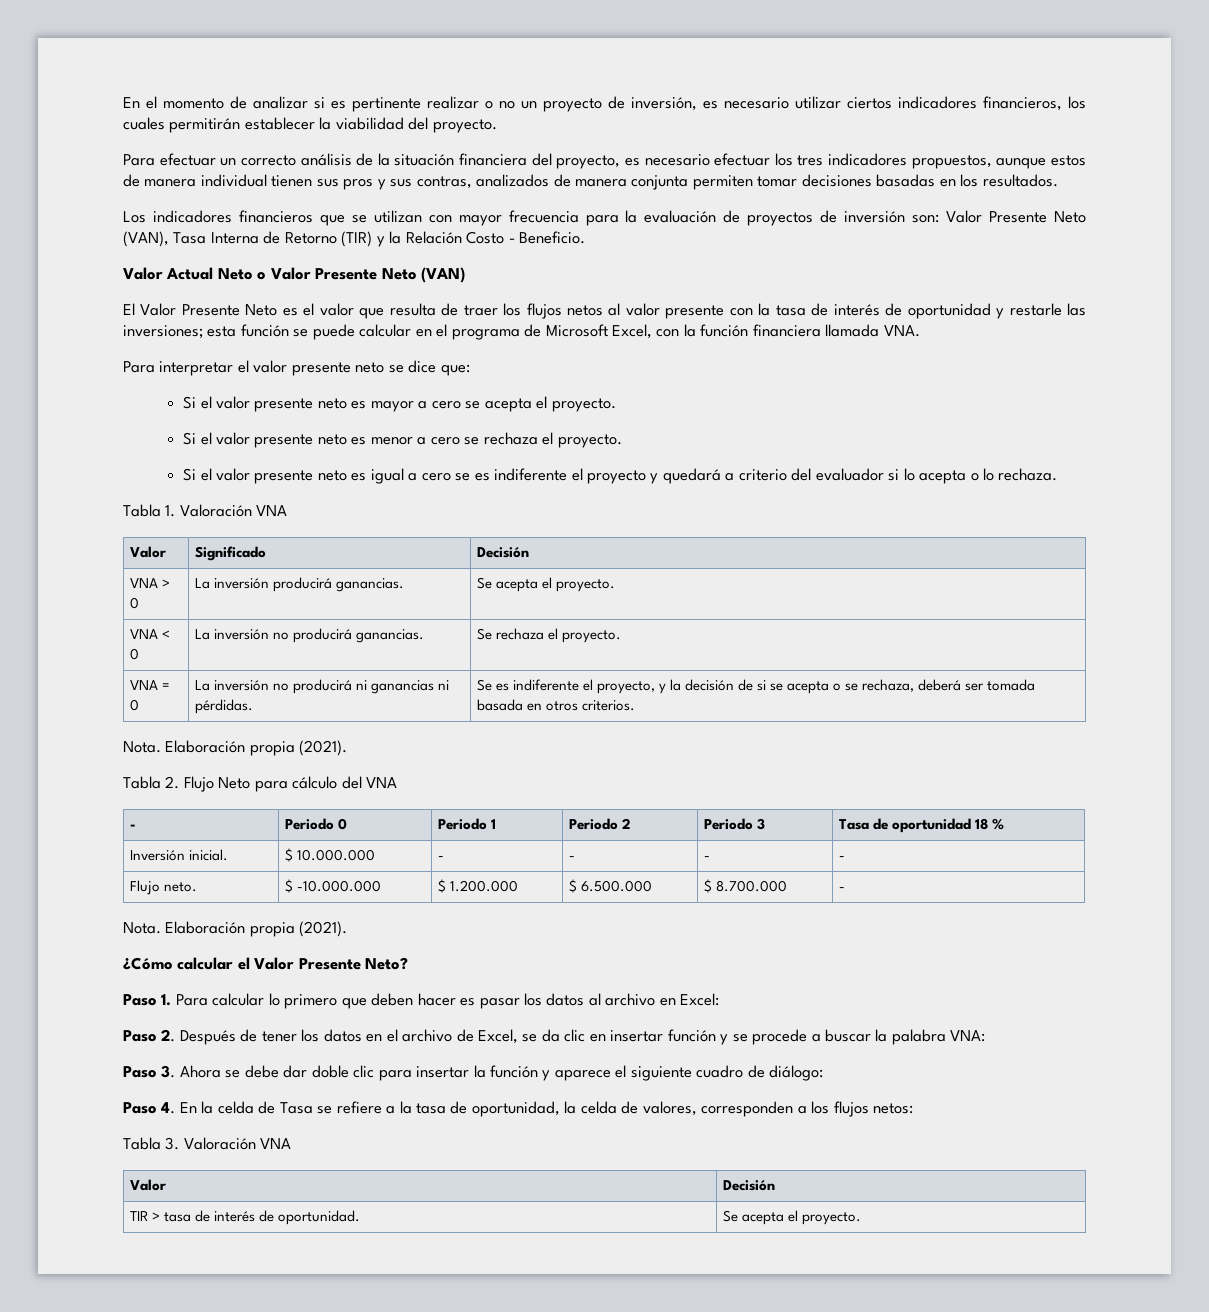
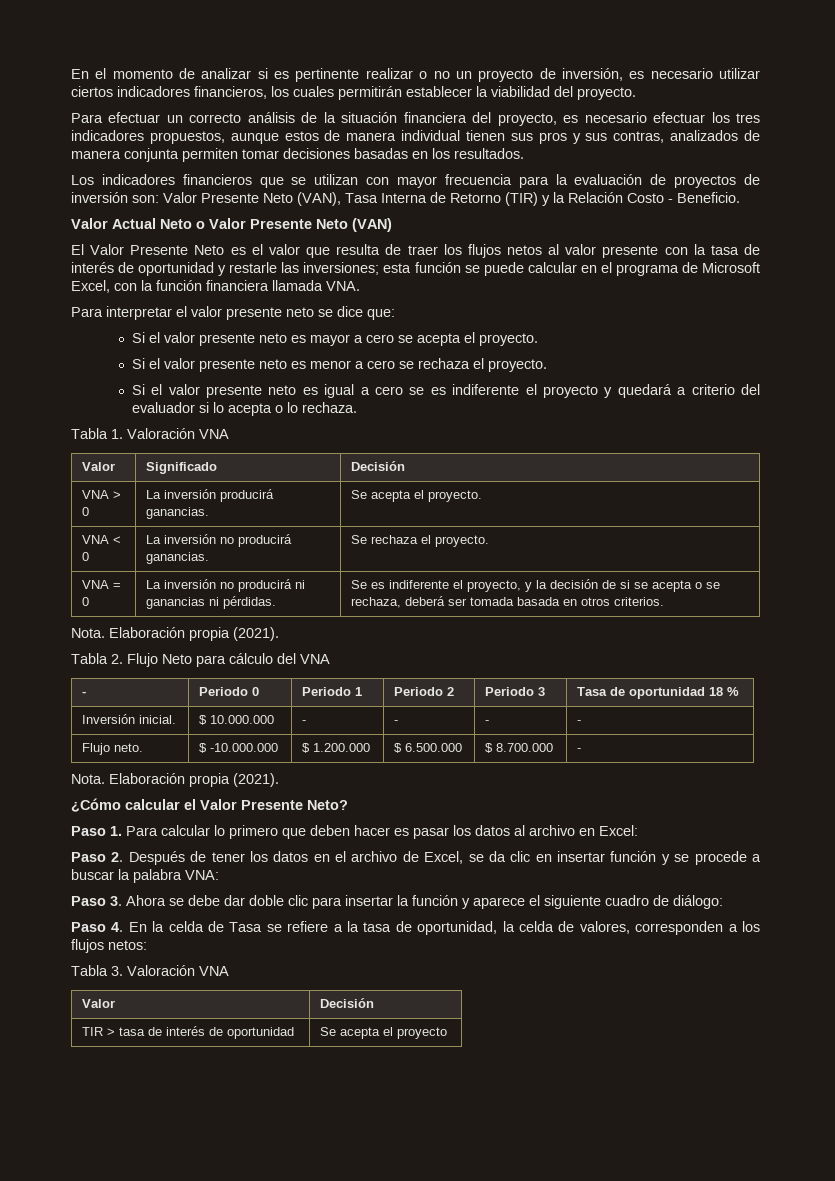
[277,1210,360,1225] [722,1210,861,1225] oportunidad. | Se acepta el proyecto. -> [227,1027,295,1039] [320,1027,448,1039] oportunidad | Se acepta el proyecto

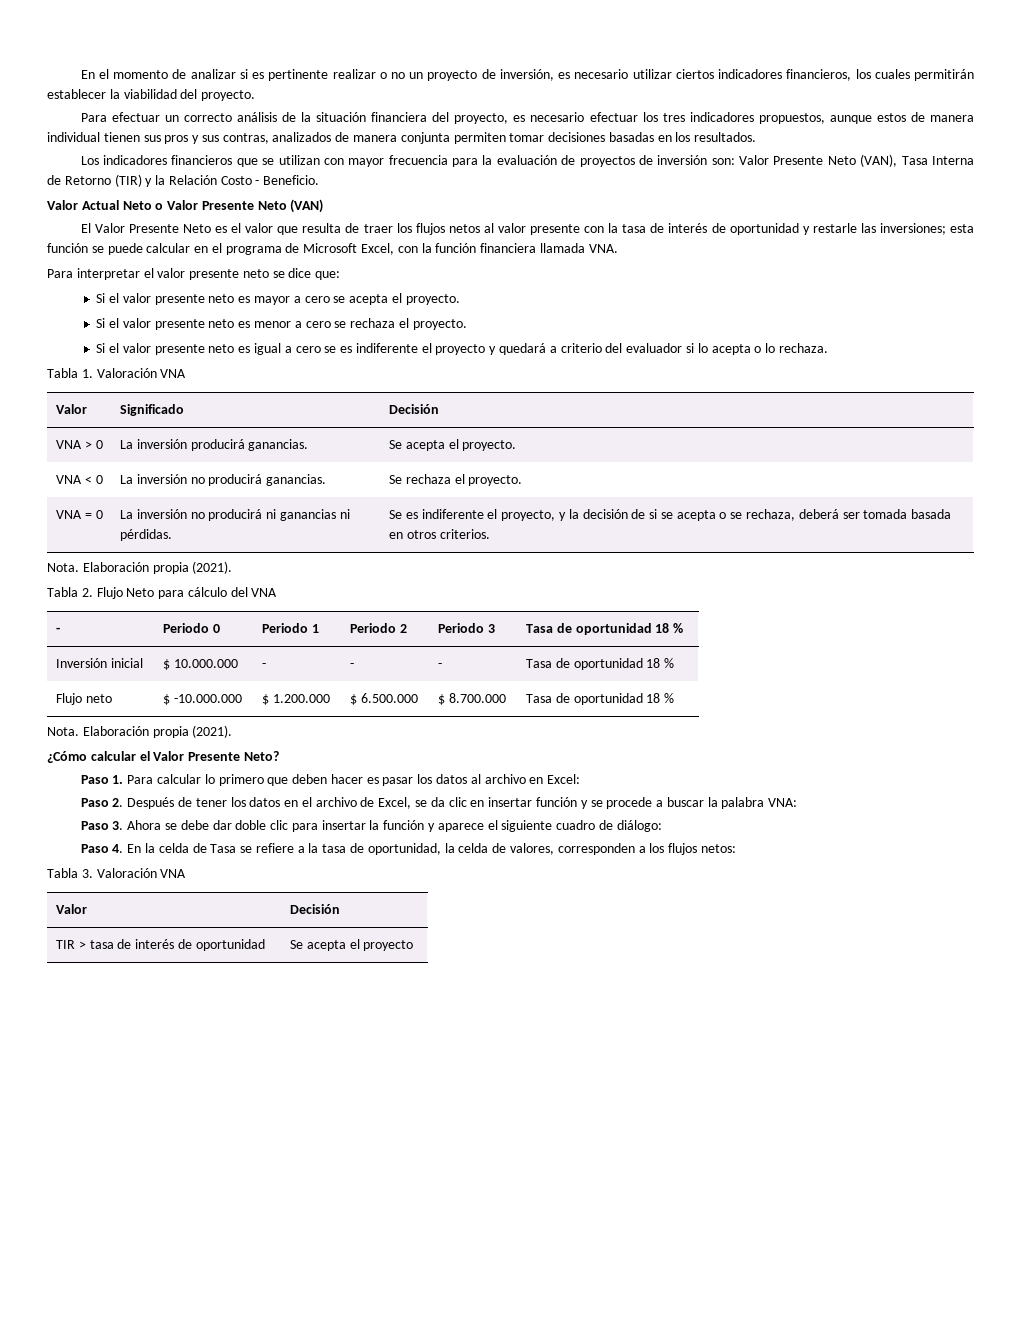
[139,715,177,724] inicial. -> [110,658,143,668] inicial
[577,720,582,724] [82,743,144,755] - // Flujo neto. -> [526,658,675,670] [56,693,112,705] Tasa de oportunidad 18 % // Flujo neto
[577,748,582,752] - -> [526,693,675,705] Tasa de oportunidad 18 %

